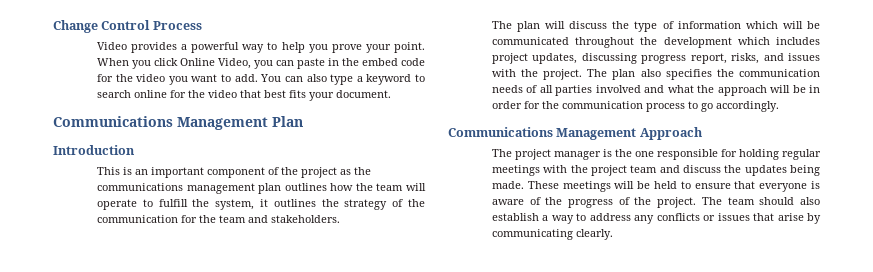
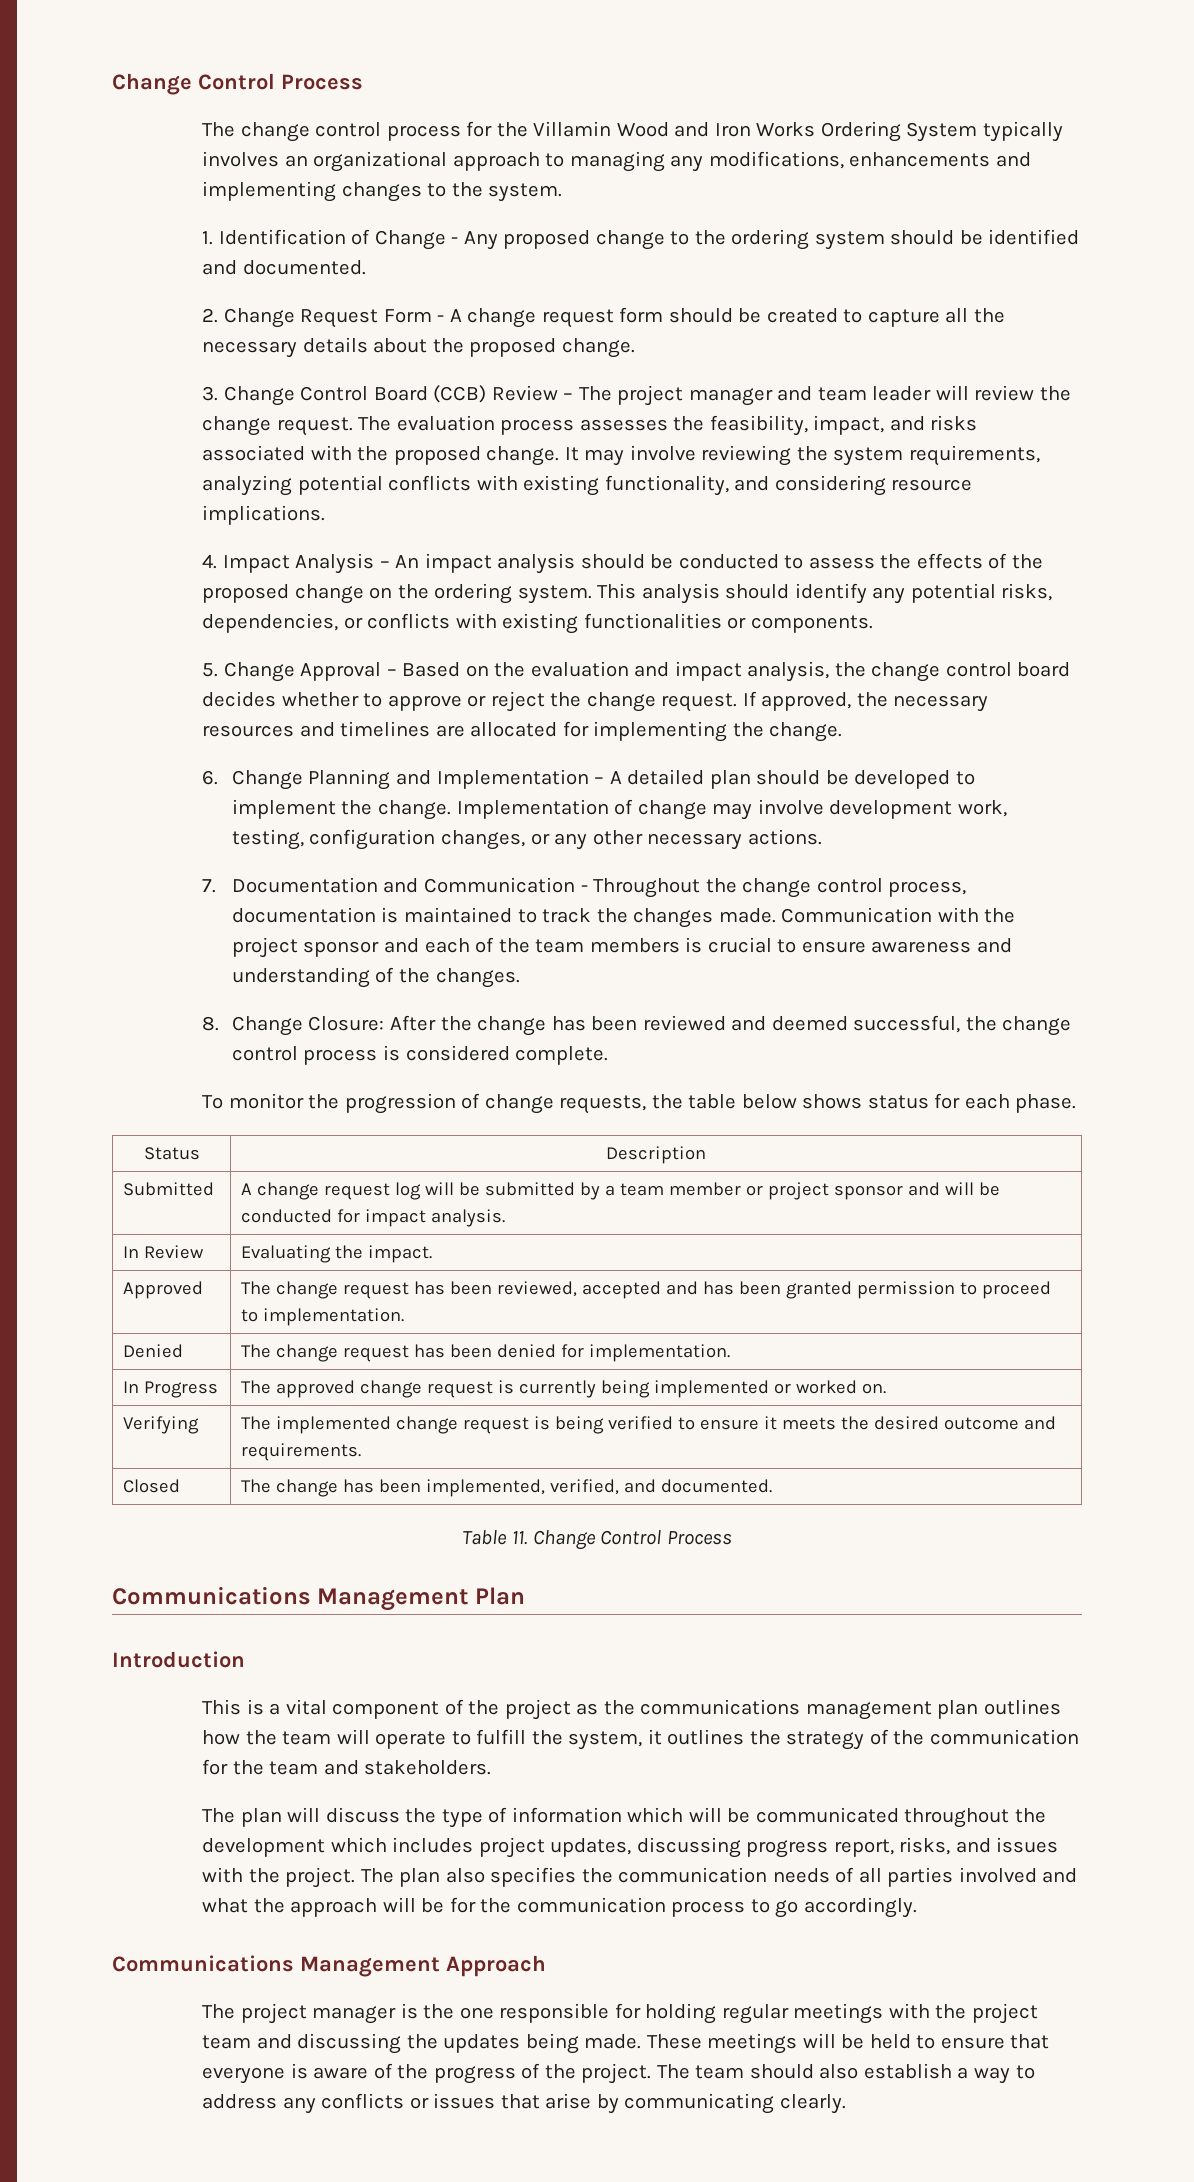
[53,20,202,33] [96,42,425,53] [96,58,426,69] [96,74,426,85] [96,90,391,101] Change Control Process // Video provides a powerful way to help you prove your point. When you click Online Video, you can paste in the embed code for the video you want to add. You can also type a keyword to search online for the video that best fits your document. -> [112,73,363,95] [201,121,1063,142] [201,151,1031,172] [201,181,563,202] [201,229,1080,250] [201,260,366,275] [201,307,1005,328] [201,337,635,358] [201,385,1071,406] [201,415,978,436] [201,445,1040,466] [201,475,973,496] [201,505,325,525] [201,553,1043,574] [201,583,1053,604] [201,613,873,634] [201,661,1071,682] [201,691,989,712] [201,721,843,742] [201,769,975,790] [231,799,1007,820] [231,829,822,850] [201,877,967,898] [231,907,1016,928] [231,937,1012,958] [231,967,520,988] [201,1015,1072,1036] [231,1045,609,1065] [201,1093,1077,1114] [143,1147,200,1160] [606,1146,706,1164] [123,1182,215,1196] [241,1182,1001,1200] [241,1209,506,1227] [123,1245,205,1259] [241,1245,433,1263] [123,1281,204,1299] [241,1281,1052,1299] [241,1308,405,1326] [123,1344,184,1358] [241,1344,731,1362] [123,1381,219,1398] [241,1380,887,1398] [123,1416,200,1434] [241,1416,1057,1434] [241,1443,362,1461] [123,1479,181,1493] [241,1479,773,1497] [462,1530,732,1550] Change Control Process // The change control process for the Villamin Wood and Iron Works Ordering System typically involves an organizational approach to managing any modifications, enhancements and implementing changes to the system. // 1. Identification of Change - Any proposed change to the ordering system should be identified and documented. // 2. Change Request Form - A change request form should be created to capture all the necessary details about the proposed change. // 3. Change Control Board (CCB) Review – The project manager and team leader will review the change request. The evaluation process assesses the feasibility, impact, and risks associated with the proposed change. It may involve reviewing the system requirements, analyzing potential conflicts with existing functionality, and considering resource implications. // 4. Impact Analysis – An impact analysis should be conducted to assess the effects of the proposed change on the ordering system. This analysis should identify any potential risks, dependencies, or conflicts with existing functionalities or components. // 5. Change Approval – Based on the evaluation and impact analysis, the change control board decides whether to approve or reject the change request. If approved, the necessary resources and timelines are allocated for implementing the change. // 6. Change Planning and Implementation – A detailed plan should be developed to implement the change. Implementation of change may involve development work, testing, configuration changes, or any other necessary actions. // 7. Documentation and Communication - Throughout the change control process, documentation is maintained to track the changes made. Communication with the project sponsor and each of the team members is crucial to ensure awareness and understanding of the changes. // 8. Change Closure: After the change has been reviewed and deemed successful, the change control process is considered complete. // To monitor the progression of change requests, the table below shows status for each phase. // Status | Description // Submitted | A change request log will be submitted by a team member or project sponsor and will be conducted for impact analysis. // In Review | Evaluating the impact. // Approved | The change request has been reviewed, accepted and has been granted permission to proceed to implementation. // Denied | The change request has been denied for implementation. // In Progress | The approved change request is currently being implemented or worked on. // Verifying | The implemented change request is being verified to ensure it meets the desired outcome and requirements. // Closed | The change has been implemented, verified, and documented. // Table 11. Change Control Process
[134,167,204,178] an important -> [269,1699,327,1715] a vital
[809,85,820,93] [491,101,522,109] in order -> (445, 1905) none
[682,165,721,173] discuss -> [297,2033,402,2054] discussing

